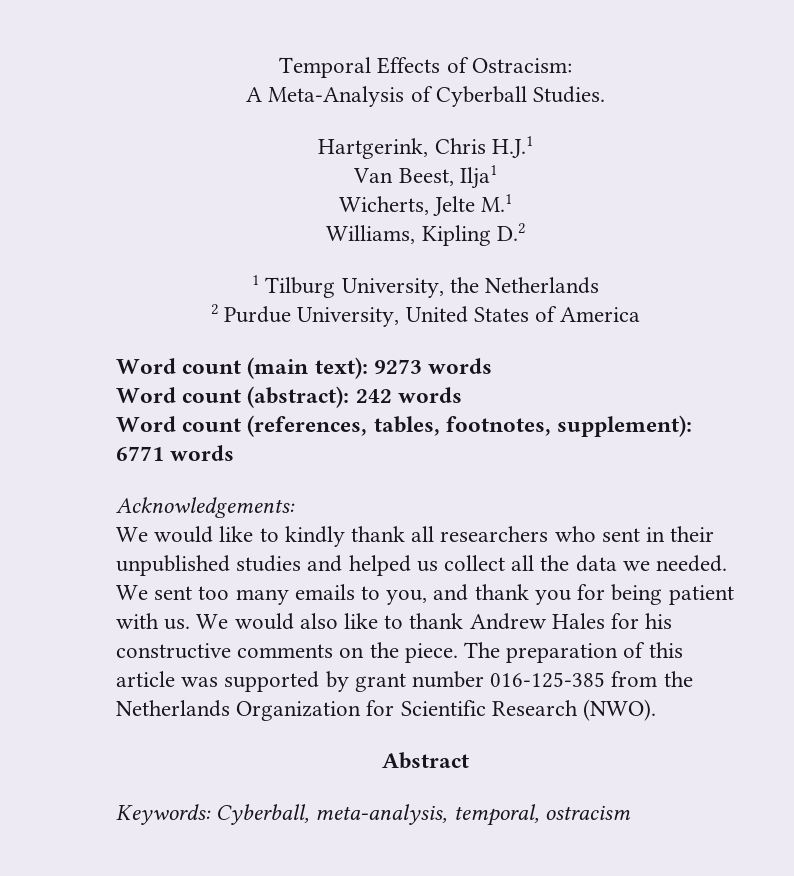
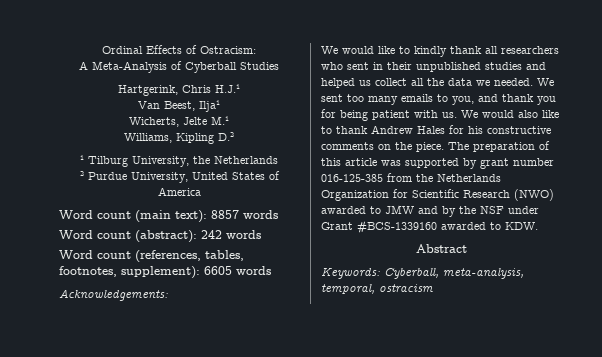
[279,57,372,78] Temporal -> [102,46,143,54] Ordinal
[532,86,605,103] Studies. -> [240,62,279,70] Studies
[373,359,422,374] 9273 -> [211,210,239,219] 8857
[116,446,164,461] 6771 -> [204,266,232,275] 6605
[583,699,657,721] (NWO). -> [514,189,554,201] [321,205,539,217] [321,220,538,234] (NWO) awarded to JMW and by the NSF under Grant #BCS-1339160 awarded to KDW.

